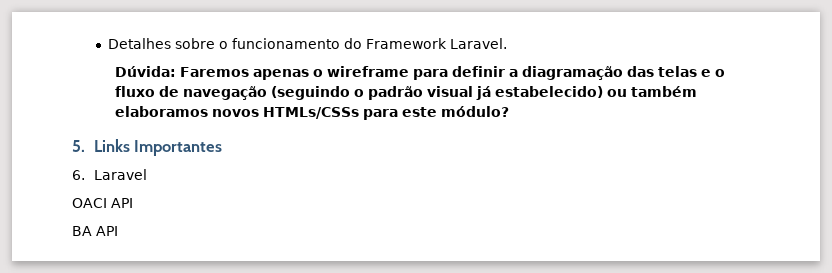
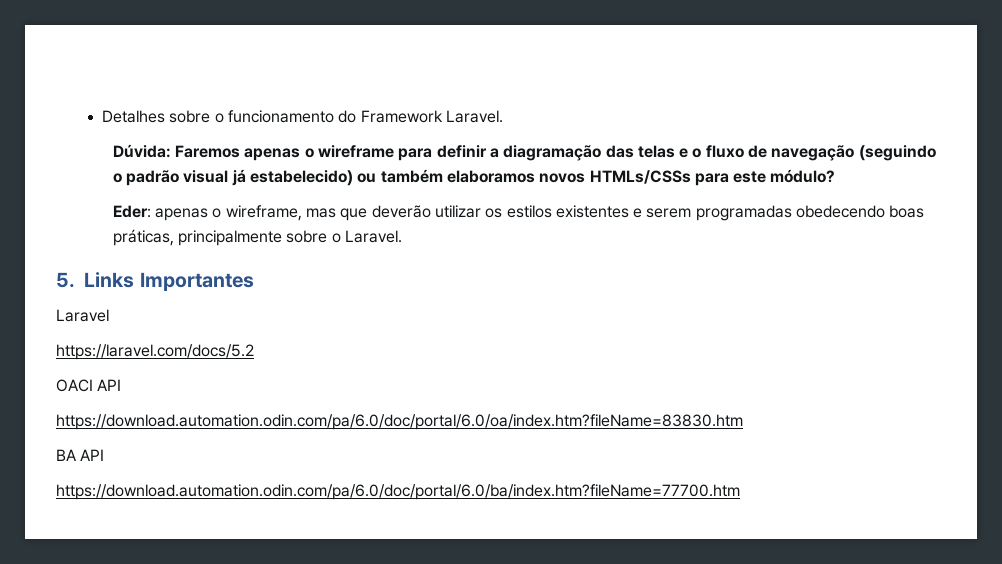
(510, 111) none -> [112,205,925,221] [112,229,402,246] // Eder: apenas o wireframe, mas que deverão utilizar os estilos existentes e serem programadas obedecendo boas práticas, principalmente sobre o Laravel.
[72,170,85,180] 6. -> (254, 281) none
(147, 174) none -> [56,344,254,360] // https://laravel.com/docs/5.2
(133, 203) none -> [56,414,743,430] // https://download.automation.odin.com/pa/6.0/doc/portal/6.0/oa/index.htm?fileName=83830.htm
(118, 231) none -> [56,484,740,500] // https://download.automation.odin.com/pa/6.0/doc/portal/6.0/ba/index.htm?fileName=77700.htm

